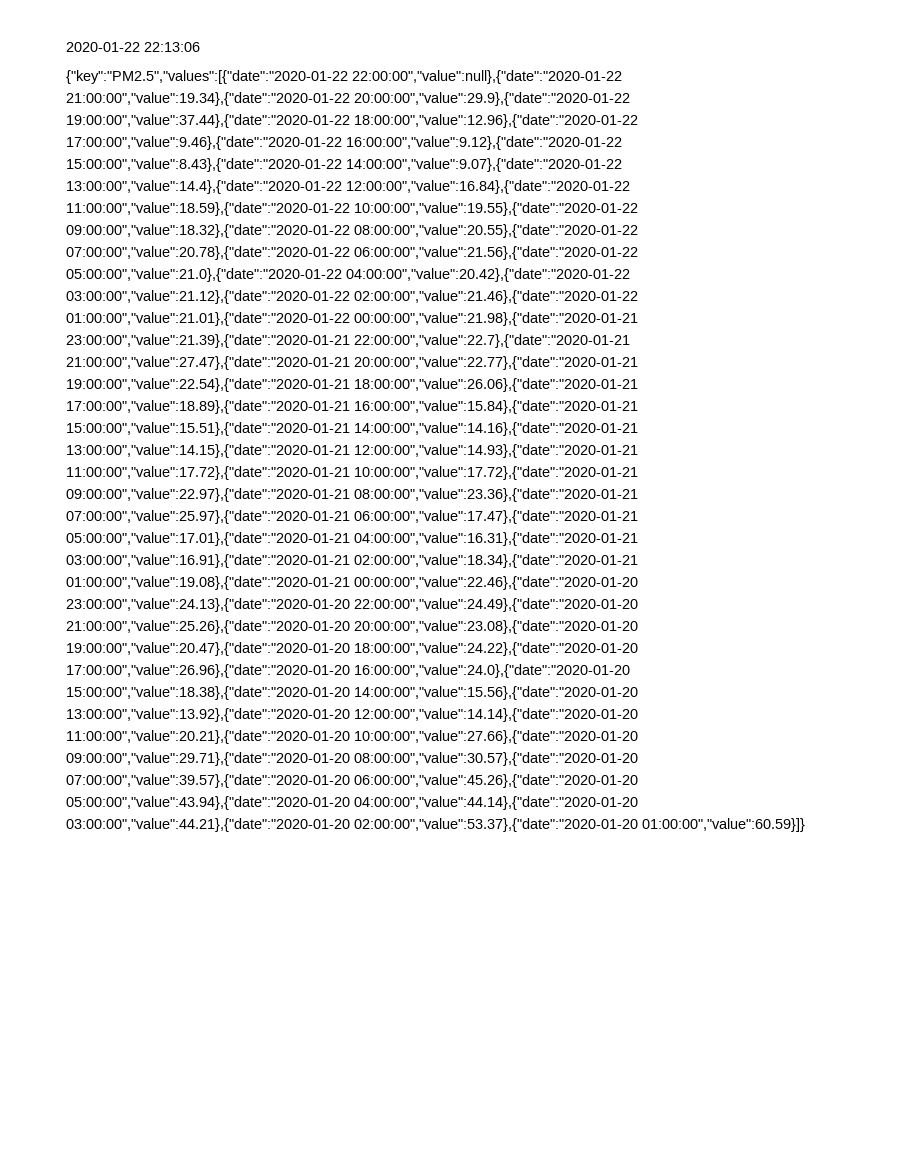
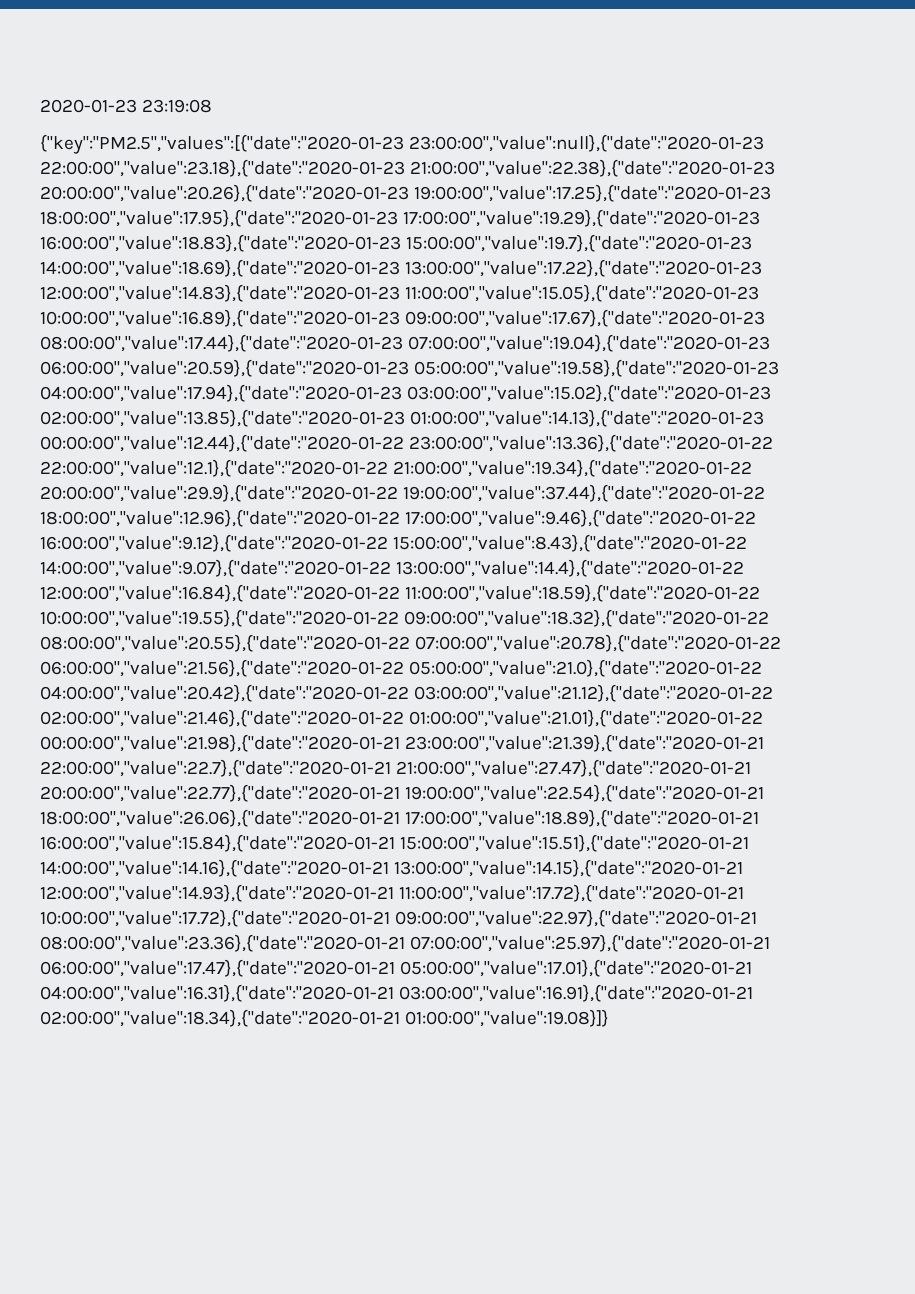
[66,42,200,52] [66,70,622,84] 2020-01-22 22:13:06 // {"key":"PM2.5","values":[{"date":"2020-01-22 22:00:00","value":null},{"date":"2020-01-22 -> [40,99,213,113] [40,134,765,154] [40,159,776,177] [40,184,772,202] [40,209,761,227] [40,234,753,252] [40,259,763,277] [40,284,760,302] [40,309,766,327] [40,334,771,352] [40,359,780,377] [40,384,772,402] [40,409,765,427] [40,434,774,452] [40,459,388,477] 2020-01-23 23:19:08 // {"key":"PM2.5","values":[{"date":"2020-01-23 23:00:00","value":null},{"date":"2020-01-23 22:00:00","value":23.18},{"date":"2020-01-23 21:00:00","value":22.38},{"date":"2020-01-23 20:00:00","value":20.26},{"date":"2020-01-23 19:00:00","value":17.25},{"date":"2020-01-23 18:00:00","value":17.95},{"date":"2020-01-23 17:00:00","value":19.29},{"date":"2020-01-23 16:00:00","value":18.83},{"date":"2020-01-23 15:00:00","value":19.7},{"date":"2020-01-23 14:00:00","value":18.69},{"date":"2020-01-23 13:00:00","value":17.22},{"date":"2020-01-23 12:00:00","value":14.83},{"date":"2020-01-23 11:00:00","value":15.05},{"date":"2020-01-23 10:00:00","value":16.89},{"date":"2020-01-23 09:00:00","value":17.67},{"date":"2020-01-23 08:00:00","value":17.44},{"date":"2020-01-23 07:00:00","value":19.04},{"date":"2020-01-23 06:00:00","value":20.59},{"date":"2020-01-23 05:00:00","value":19.58},{"date":"2020-01-23 04:00:00","value":17.94},{"date":"2020-01-23 03:00:00","value":15.02},{"date":"2020-01-23 02:00:00","value":13.85},{"date":"2020-01-23 01:00:00","value":14.13},{"date":"2020-01-23 00:00:00","value":12.44},{"date":"2020-01-22 23:00:00","value":13.36},{"date":"2020-01-22 22:00:00","value":12.1},{"date":"2020-01-22
[66,576,638,590] [66,598,638,612] [66,620,638,634] [66,642,638,656] [66,664,630,678] [66,686,638,700] [66,708,638,722] [66,730,638,744] [66,752,638,766] [66,774,638,788] [66,796,638,810] [66,818,805,832] 01:00:00","value":19.08},{"date":"2020-01-21 00:00:00","value":22.46},{"date":"2020-01-20 23:00:00","value":24.13},{"date":"2020-01-20 22:00:00","value":24.49},{"date":"2020-01-20 21:00:00","value":25.26},{"date":"2020-01-20 20:00:00","value":23.08},{"date":"2020-01-20 19:00:00","value":20.47},{"date":"2020-01-20 18:00:00","value":24.22},{"date":"2020-01-20 17:00:00","value":26.96},{"date":"2020-01-20 16:00:00","value":24.0},{"date":"2020-01-20 15:00:00","value":18.38},{"date":"2020-01-20 14:00:00","value":15.56},{"date":"2020-01-20 13:00:00","value":13.92},{"date":"2020-01-20 12:00:00","value":14.14},{"date":"2020-01-20 11:00:00","value":20.21},{"date":"2020-01-20 10:00:00","value":27.66},{"date":"2020-01-20 09:00:00","value":29.71},{"date":"2020-01-20 08:00:00","value":30.57},{"date":"2020-01-20 07:00:00","value":39.57},{"date":"2020-01-20 06:00:00","value":45.26},{"date":"2020-01-20 05:00:00","value":43.94},{"date":"2020-01-20 04:00:00","value":44.14},{"date":"2020-01-20 03:00:00","value":44.21},{"date":"2020-01-20 02:00:00","value":53.37},{"date":"2020-01-20 01:00:00","value":60.59}]} -> [405,1009,610,1027] 01:00:00","value":19.08}]}

